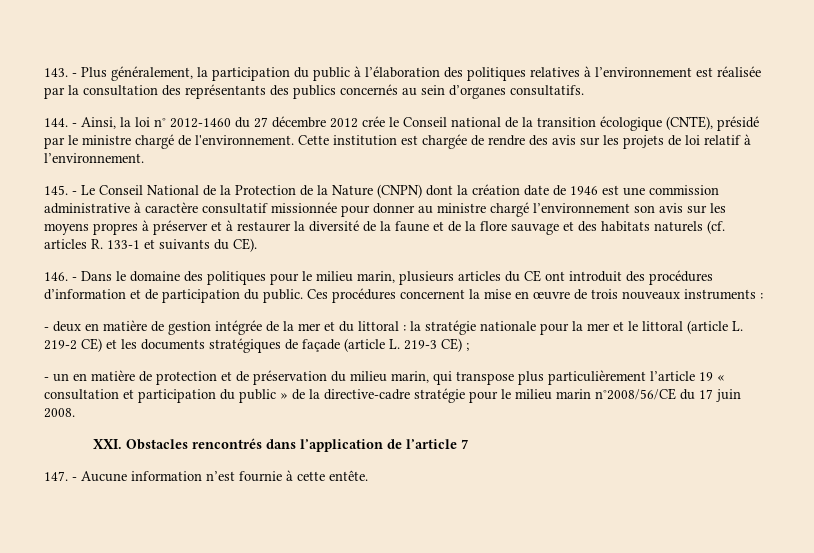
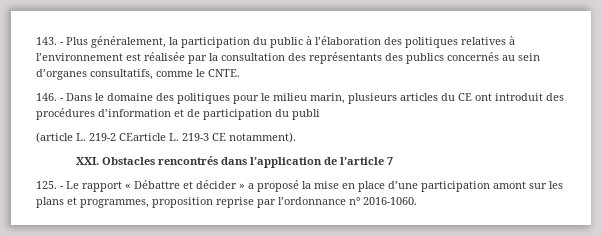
[510,85,584,96] [44,116,759,131] [44,134,751,149] [44,153,144,163] [44,184,719,198] [44,202,726,217] [44,220,725,235] [44,238,257,252] consultatifs. // 144. - Ainsi, la loi n° 2012-1460 du 27 décembre 2012 crée le Conseil national de la transition écologique (CNTE), présidé par le ministre chargé de l'environnement. Cette institution est chargée de rendre des avis sur les projets de loi relatif à l’environnement. // 145. - Le Conseil National de la Protection de la Nature (CNPN) dont la création date de 1946 est une commission administrative à caractère consultatif missionnée pour donner au ministre chargé l’environnement son avis sur les moyens propres à préserver et à restaurer la diversité de la faune et de la flore sauvage et des habitats naturels (cf. articles R. 133-1 et suivants du CE). -> [90,69,240,80] consultatifs, comme le CNTE.
[263,288,763,303] [44,320,743,335] [44,338,469,353] [44,370,725,385] [44,388,741,403] [44,408,75,418] public. Ces procédures concernent la mise en œuvre de trois nouveaux instruments : // - deux en matière de gestion intégrée de la mer et du littoral : la stratégie nationale pour la mer et le littoral (article L. 219-2 CE) et les documents stratégiques de façade (article L. 219-3 CE) ; // - un en matière de protection et de préservation du milieu marin, qui transpose plus particulièrement l’article 19 « consultation et participation du public » de la directive-cadre stratégie pour le milieu marin n°2008/56/CE du 17 juin 2008. -> [292,109,320,120] [36,132,296,143] publi // (article L. 219-2 CEarticle L. 219-3 CE notamment).
[44,470,368,482] 147. - Aucune information n’est fournie à cette entête. -> [36,180,563,192] [36,197,417,208] 125. - Le rapport « Débattre et décider » a proposé la mise en place d’une participation amont sur les plans et programmes, proposition reprise par l’ordonnance n° 2016-1060.

